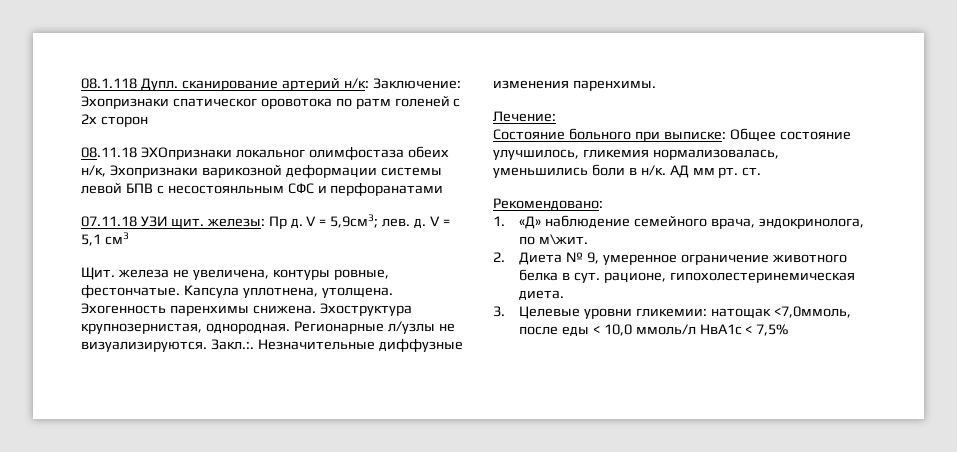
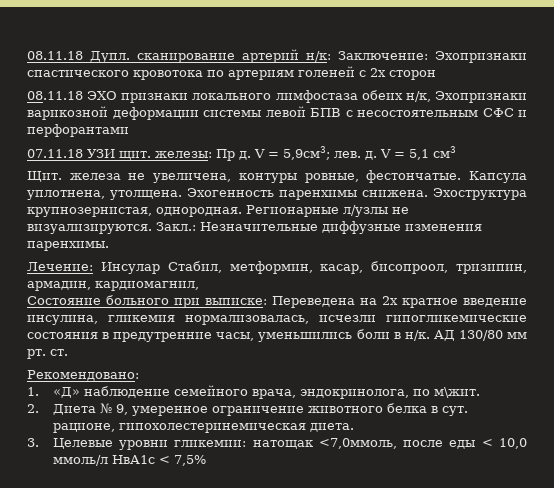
[81,78,137,89] 08.1.118 -> [27,51,83,60] 08.11.18
[172,98,391,109] спатическог оровотока по ратм -> [27,70,294,80] спастического кровотока по артериям
[140,146,404,160] ЭХОпризнаки локальног олимфостаза -> [87,90,358,103] ЭХО признаки локального лимфостаза
[167,185,284,194] несостоянльным -> [357,110,478,117] несостоятельным
[330,182,444,196] перфоранатами -> [27,124,129,137] перфорантами
[210,339,254,350] Закл.:. -> [156,222,196,231] Закл.:
[493,128,851,142] [493,149,779,160] // Состояние больного при выписке: Общее состояние улучшилось, гликемия нормализовалась, -> [100,261,527,274] [27,281,199,291] [27,295,527,308] [27,315,527,325] [27,332,255,342] Инсулар Стабил, метформин, касар, бисопроол, тризипин, армадин, кардиомагнил, // Состояние больного при выписке: Переведена на 2х кратное введение инсулина, гликемия нормализовалась, исчезли гипогликемические состояния в предутренние часы,
(689, 171) none -> [458,330,503,341] 130/80

